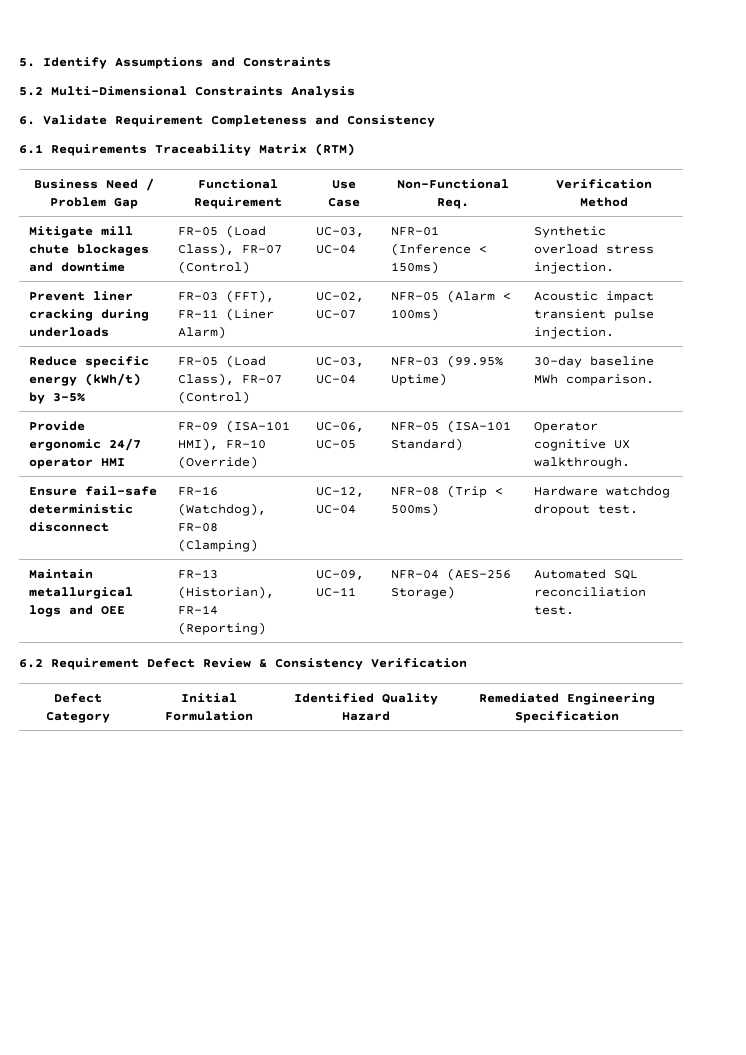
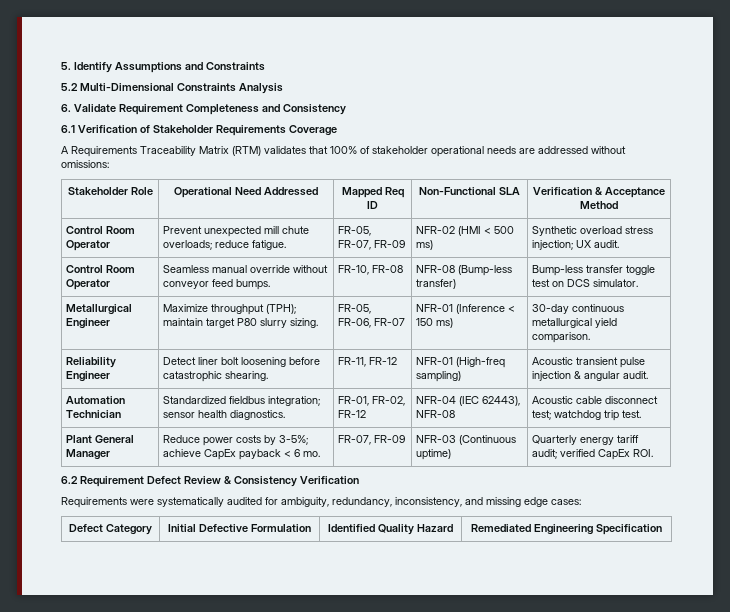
[51,143,355,156] [34,178,154,191] [50,197,138,209] [197,179,278,189] [193,197,282,209] [332,180,356,189] [328,198,360,207] Requirements Traceability Matrix (RTM) // Business Need / Problem Gap | Functional Requirement | Use Case -> [78,125,337,136] [61,146,626,157] [61,160,109,168] [67,187,153,195] [174,187,318,198] [341,187,404,198] [367,201,378,209] Verification of Stakeholder Requirements Coverage // A Requirements Traceability Matrix (RTM) validates that 100% of stakeholder operational needs are addressed without omissions: // Stakeholder Role | Operational Need Addressed | Mapped Req ID
[437,198,469,209] [555,179,652,189] Req. | Verification -> [499,187,520,195] [533,187,665,198] SLA | Verification & Acceptance
[29,226,134,238] [29,244,150,256] [29,262,126,272] [178,225,267,238] [178,243,283,256] [178,261,251,274] [316,227,365,237] [316,245,357,254] [391,226,440,236] [391,243,488,256] [391,261,440,274] [534,226,607,238] [534,244,655,254] [534,262,615,274] [29,291,134,301] [29,309,150,321] [29,327,110,337] [178,290,275,303] [178,308,275,321] [178,326,227,339] [316,292,365,302] [316,310,357,319] [391,290,512,303] [391,308,440,321] [534,291,655,303] Mitigate mill chute blockages and downtime | FR-05 (Load Class), FR-07 (Control) | UC-03, UC-04 | NFR-01 (Inference < 150ms) | Synthetic overload stress injection. // Prevent liner cracking during underloads | FR-03 (FFT), FR-11 (Liner Alarm) | UC-02, UC-07 | NFR-05 (Alarm < 100ms) | Acoustic impact -> [66,226,136,234] [66,240,111,251] [163,226,310,237] [163,240,287,250] [338,226,372,236] [338,240,406,250] [416,226,515,236] [416,240,434,250] [532,226,654,236] [532,240,620,250] [66,265,136,273] [66,279,111,290] [163,265,329,273] [163,279,271,290] [338,265,404,275] [416,265,513,276] [416,279,457,289] [532,265,656,276] [532,279,639,287] [66,304,133,315] [66,318,111,329] [163,304,297,315] [163,318,319,328] [338,304,372,314] [338,318,406,328] [416,304,516,314] [416,318,454,328] [532,304,625,314] [532,318,618,328] [532,332,591,343] [66,357,117,368] [66,371,111,382] [163,357,321,367] [163,371,269,382] [338,357,398,367] [416,357,506,368] [416,371,462,382] [532,357,574,365] Control Room Operator | Prevent unexpected mill chute overloads; reduce fatigue. | FR-05, FR-07, FR-09 | NFR-02 (HMI < 500 ms) | Synthetic overload stress injection; UX audit. // Control Room Operator | Seamless manual override without conveyor feed bumps. | FR-10, FR-08 | NFR-08 (Bump-less transfer) | Bump-less transfer toggle test on DCS simulator. // Metallurgical Engineer | Maximize throughput (TPH); maintain target P80 slurry sizing. | FR-05, FR-06, FR-07 | NFR-01 (Inference < 150 ms) | 30-day continuous metallurgical yield comparison. // Reliability Engineer | Detect liner bolt loosening before catastrophic shearing. | FR-11, FR-12 | NFR-01 (High-freq sampling) | Acoustic
[534,327,615,339] [29,356,150,368] [29,373,142,386] [29,392,86,404] [178,355,267,368] [178,373,283,386] [178,391,251,404] [316,357,365,367] [316,375,357,384] [391,355,504,368] [391,373,448,386] [534,356,655,368] [534,374,655,386] [29,421,86,431] [29,438,142,451] [29,458,126,469] [178,420,291,433] [178,438,267,451] [178,456,259,469] [316,422,365,432] [316,440,357,449] [391,420,512,433] [391,438,464,451] [534,422,599,433] [534,439,631,451] [534,457,631,469] [29,486,158,496] [29,504,134,514] [29,522,110,532] [178,486,219,496] [178,503,267,516] [178,523,219,532] [178,539,259,552] [316,486,365,497] [316,505,357,514] [391,485,504,498] [391,503,440,516] [534,486,671,498] [534,504,639,516] [29,569,94,579] [29,587,134,599] [29,605,126,617] [178,569,219,579] [178,586,275,599] [178,605,219,615] [178,622,267,635] [316,570,365,580] [316,587,357,597] [391,568,512,581] [391,586,456,599] [534,569,639,580] [534,587,647,597] [534,606,575,615] injection. // Reduce specific energy (kWh/t) by 3-5% | FR-05 (Load Class), FR-07 (Control) | UC-03, UC-04 | NFR-03 (99.95% Uptime) | 30-day baseline MWh comparison. // Provide ergonomic 24/7 operator HMI | FR-09 (ISA-101 HMI), FR-10 (Override) | UC-06, UC-05 | NFR-05 (ISA-101 Standard) | Operator cognitive UX walkthrough. // Ensure fail-safe deterministic disconnect | FR-16 (Watchdog), FR-08 (Clamping) | UC-12, UC-04 | NFR-08 (Trip < 500ms) | Hardware watchdog dropout test. // Maintain metallurgical logs and OEE | FR-13 (Historian), FR-14 (Reporting) | UC-09, UC-11 | NFR-04 (AES-256 Storage) | Automated SQL reconciliation test. -> [532,371,649,381] [66,396,126,404] [66,410,122,418] [163,396,321,406] [163,410,286,420] [338,396,406,406] [338,410,367,418] [416,396,521,406] [416,410,456,418] [532,396,659,404] [532,410,642,421] [66,435,135,443] [66,449,111,460] [163,435,309,446] [163,449,321,460] [338,435,406,445] [416,435,517,445] [416,449,452,460] [532,435,640,445] [532,449,654,460] injection & angular audit. // Automation Technician | Standardized fieldbus integration; sensor health diagnostics. | FR-01, FR-02, FR-12 | NFR-04 (IEC 62443), NFR-08 | Acoustic cable disconnect test; watchdog trip test. // Plant General Manager | Reduce power costs by 3-5%; achieve CapEx payback < 6 mo. | FR-07, FR-09 | NFR-03 (Continuous uptime) | Quarterly energy tariff audit; verified CapEx ROI.
(467, 663) none -> [61,497,581,508] // Requirements were systematically audited for ambiguity, redundancy, inconsistency, and missing edge cases:
(237, 698) none -> [199,524,248,532] Defective

